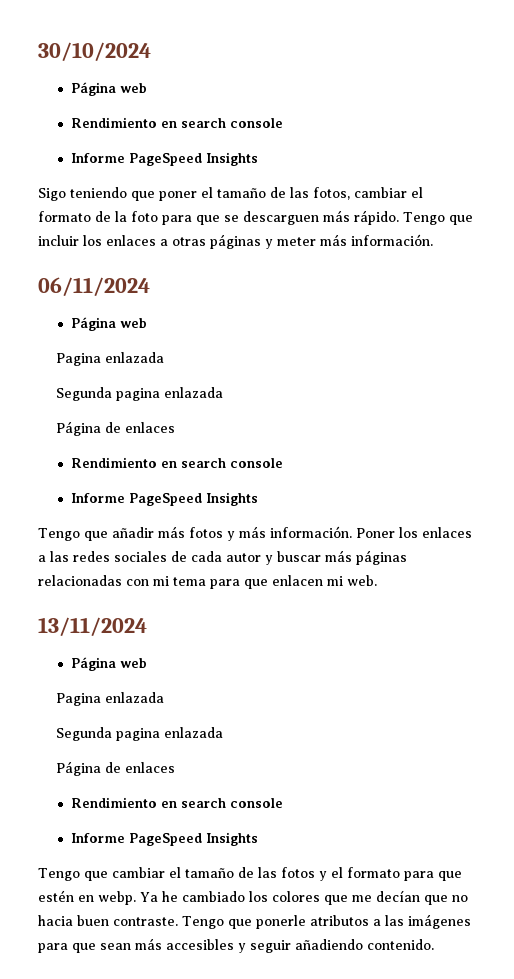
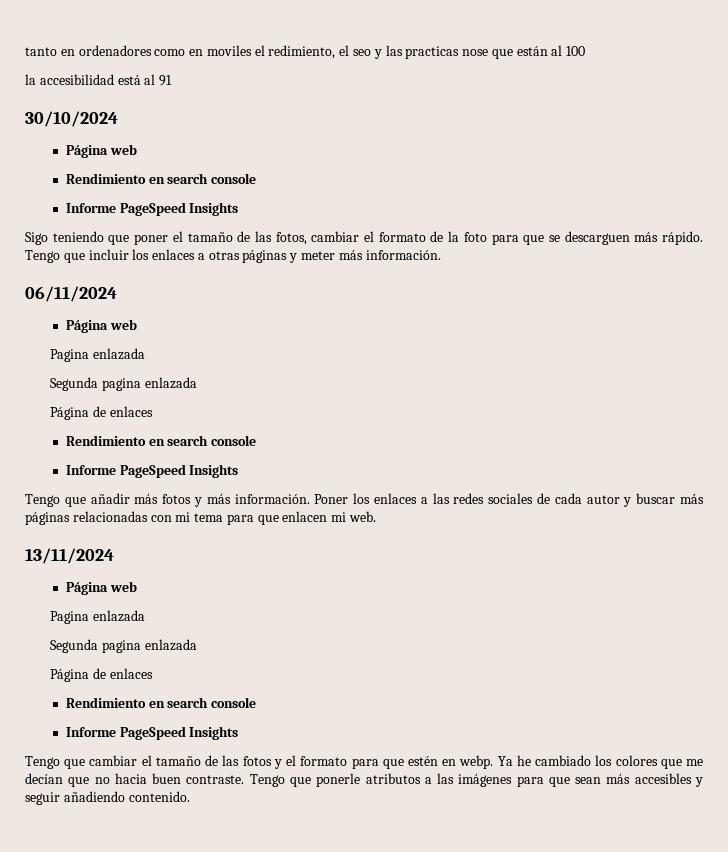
(38, 52) none -> [25,45,586,59] [25,74,173,86] tanto en ordenadores como en moviles el redimiento, el seo y las practicas nose que están al 100 // la accesibilidad está al 91 //

